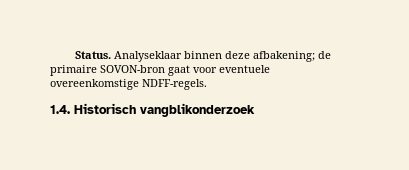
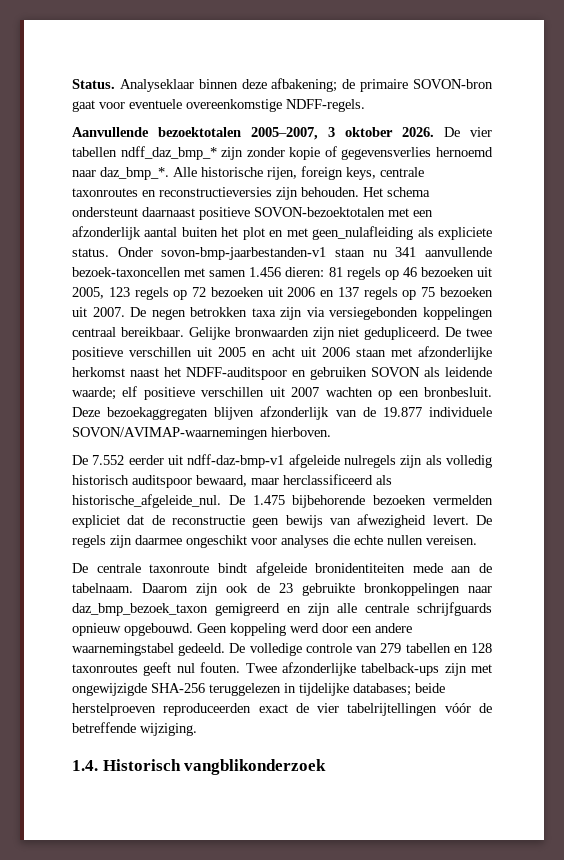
(207, 84) none -> [72,127,492,140] [72,146,493,160] [72,166,424,180] [72,187,430,200] [72,207,433,220] [72,226,493,240] [72,247,493,260] [72,267,493,280] [72,287,494,300] [72,307,493,320] [72,327,492,340] [72,346,492,360] [72,367,492,380] [72,386,493,400] [72,406,493,420] [72,427,331,440] [72,454,492,468] [72,474,392,488] [72,494,494,508] [72,514,492,528] [72,535,477,548] [72,562,492,576] [72,583,492,596] [72,602,492,616] [72,623,412,636] [72,643,493,656] [72,662,492,676] [72,683,445,696] [72,703,492,716] [72,722,197,736] // Aanvullende bezoektotalen 2005–2007, 3 oktober 2026. De vier tabellen ndff_daz_bmp_* zijn zonder kopie of gegevensverlies hernoemd naar daz_bmp_*. Alle historische rijen, foreign keys, centrale taxonroutes en reconstructieversies zijn behouden. Het schema ondersteunt daarnaast positieve SOVON-bezoektotalen met een afzonderlijk aantal buiten het plot en met geen_nulafleiding als expliciete status. Onder sovon-bmp-jaarbestanden-v1 staan nu 341 aanvullende bezoek-taxoncellen met samen 1.456 dieren: 81 regels op 46 bezoeken uit 2005, 123 regels op 72 bezoeken uit 2006 en 137 regels op 75 bezoeken uit 2007. De negen betrokken taxa zijn via versiegebonden koppelingen centraal bereikbaar. Gelijke bronwaarden zijn niet gedupliceerd. De twee positieve verschillen uit 2005 en acht uit 2006 staan met afzonderlijke herkomst naast het NDFF-auditspoor en gebruiken SOVON als leidende waarde; elf positieve verschillen uit 2007 wachten op een bronbesluit. Deze bezoekaggregaten blijven afzonderlijk van de 19.877 individuele SOVON/AVIMAP-waarnemingen hierboven. // De 7.552 eerder uit ndff-daz-bmp-v1 afgeleide nulregels zijn als volledig historisch auditspoor bewaard, maar herclassificeerd als historische_afgeleide_nul. De 1.475 bijbehorende bezoeken vermelden expliciet dat de reconstructie geen bewijs van afwezigheid levert. De regels zijn daarmee ongeschikt voor analyses die echte nullen vereisen. // De centrale taxonroute bindt afgeleide bronidentiteiten mede aan de tabelnaam. Daarom zijn ook de 23 gebruikte bronkoppelingen naar daz_bmp_bezoek_taxon gemigreerd en zijn alle centrale schrijfguards opnieuw opgebouwd. Geen koppeling werd door een andere waarnemingstabel gedeeld. De volledige controle van 279 tabellen en 128 taxonroutes geeft nul fouten. Twee afzonderlijke tabelback-ups zijn met ongewijzigde SHA-256 teruggelezen in tijdelijke databases; beide herstelproeven reproduceerden exact de vier tabelrijtellingen vóór de betreffende wijziging.

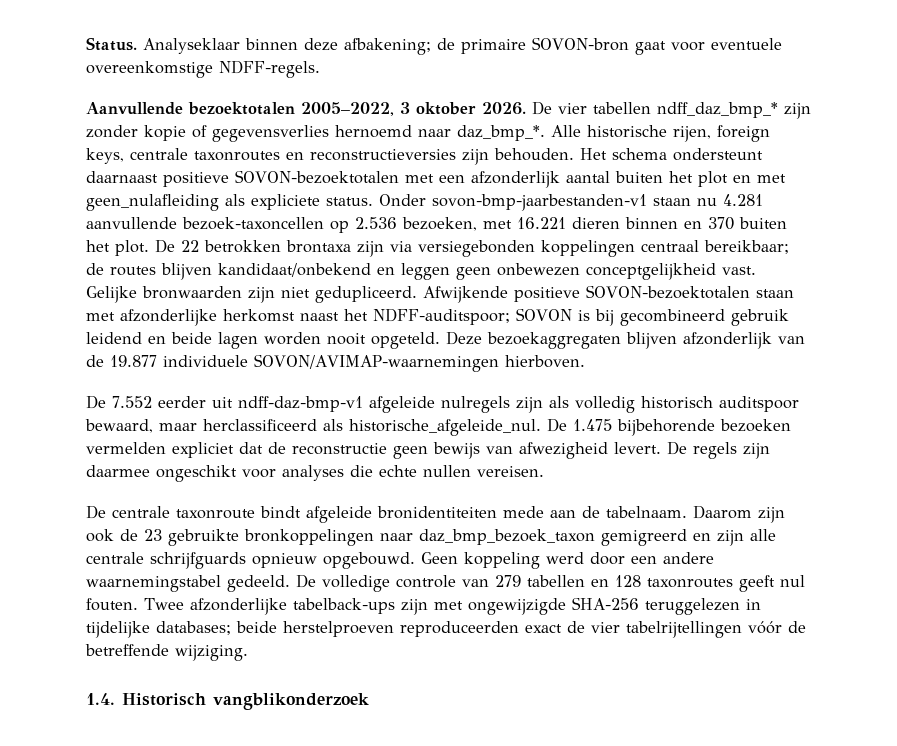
[251,127,318,140] 2005–2007, -> [301,102,394,116] 2005–2022,
[395,247,417,257] 341 -> [723,194,763,206] 4.281
[184,267,493,280] [72,287,494,300] [72,307,276,320] met samen 1.456 dieren: 81 regels op 46 bezoeken uit 2005, 123 regels op 72 bezoeken uit 2006 en 137 regels op 75 bezoeken uit 2007. De negen betrokken taxa -> [330,217,787,233] [86,239,351,256] op 2.536 bezoeken, met 16.221 dieren binnen en 370 buiten het plot. De 22 betrokken brontaxa
[120,327,184,337] bereikbaar. -> [704,240,789,254] [86,263,756,280] bereikbaar; de routes blijven kandidaat/onbekend en leggen geen onbewezen conceptgelijkheid vast.
[445,327,492,337] [72,347,350,360] De twee positieve verschillen uit 2005 en acht uit 2006 -> [423,285,750,303] Afwijkende positieve SOVON-bezoektotalen
[186,367,492,380] [72,386,493,400] NDFF-auditspoor en gebruiken SOVON als leidende waarde; elf positieve verschillen uit 2007 wachten op een bronbesluit. -> [373,308,789,326] [86,332,440,349] NDFF-auditspoor; SOVON is bij gecombineerd gebruik leidend en beide lagen worden nooit opgeteld.

